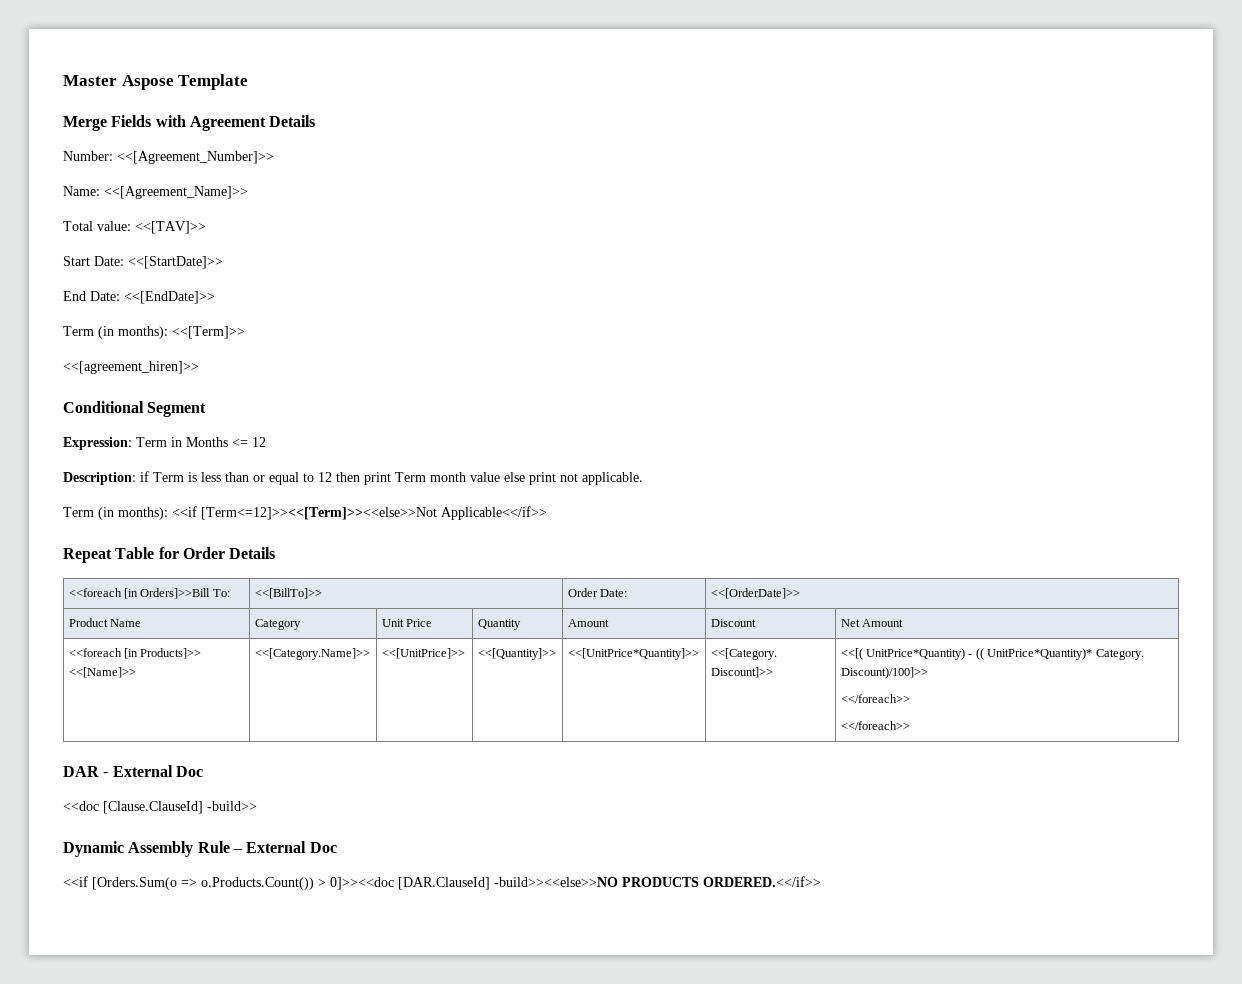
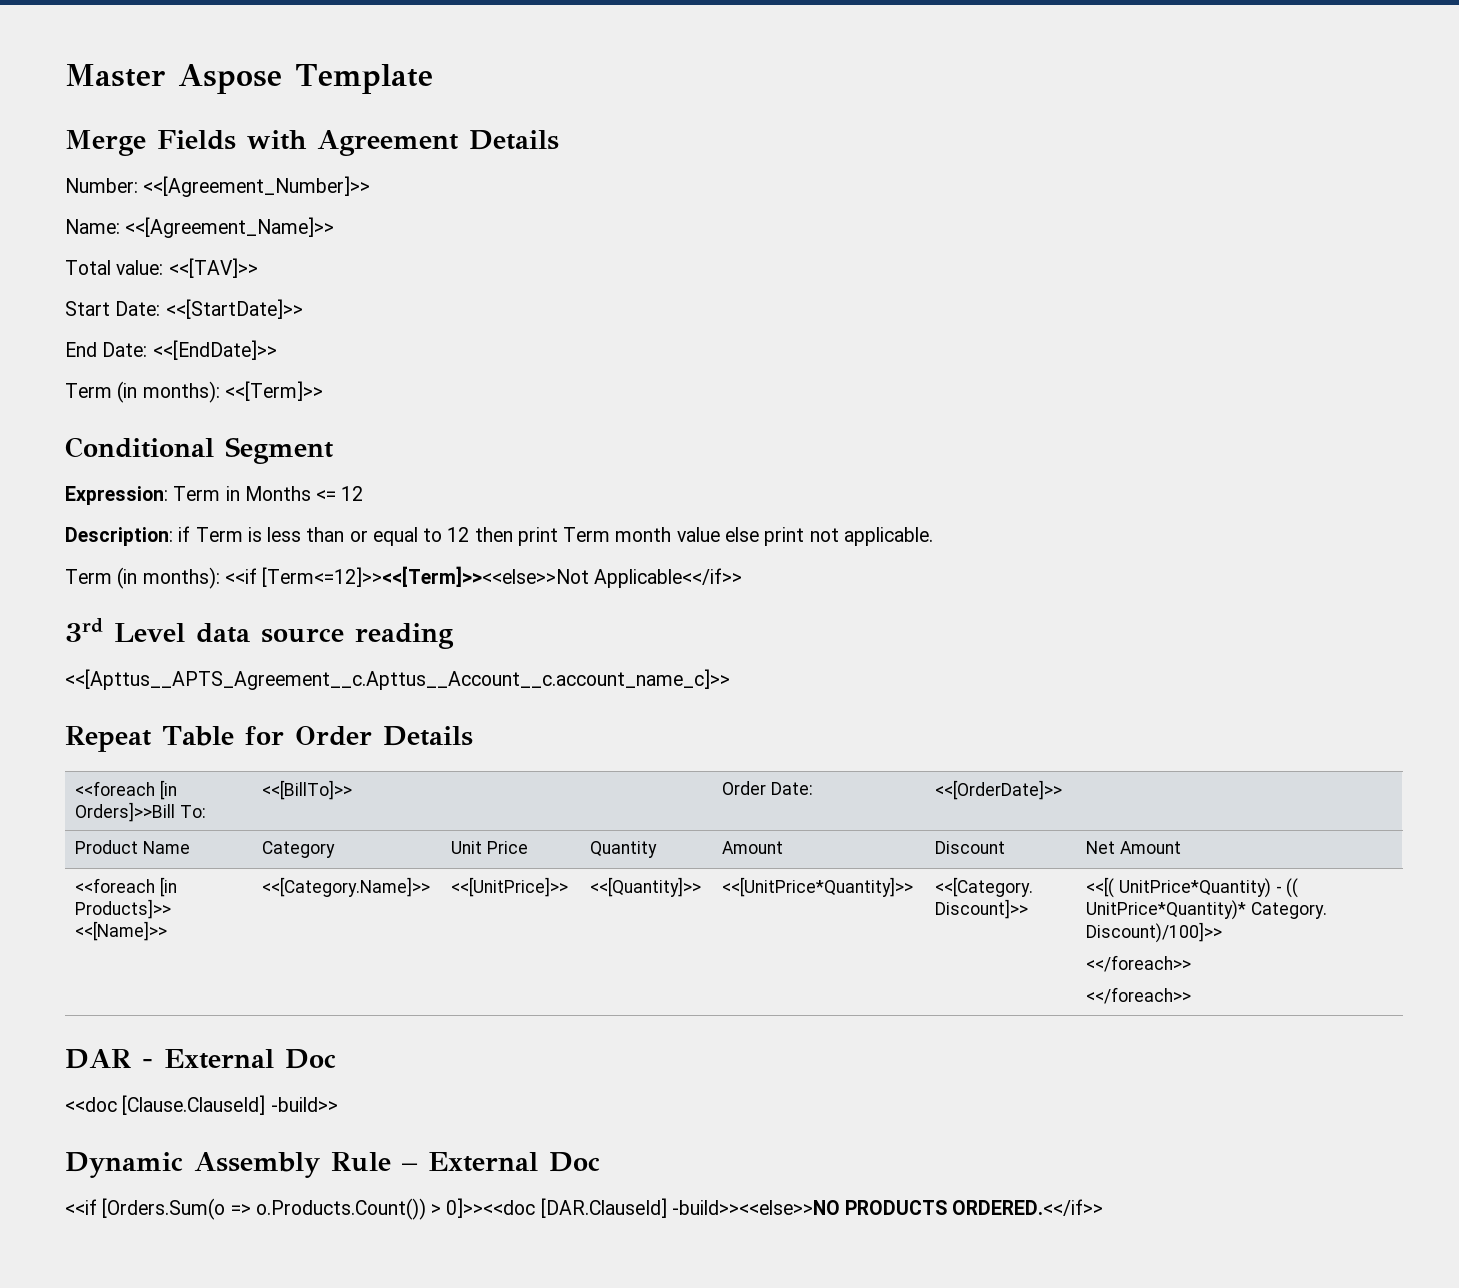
[63,361,199,374] // <<[agreement_hiren]>> -> (323, 391) none
(547, 513) none -> [65,618,454,649] [65,669,730,690] // 3rd Level data source reading // <<[Apttus__APTS_Agreement__c.Apttus__Account__c.account_name_c]>>

